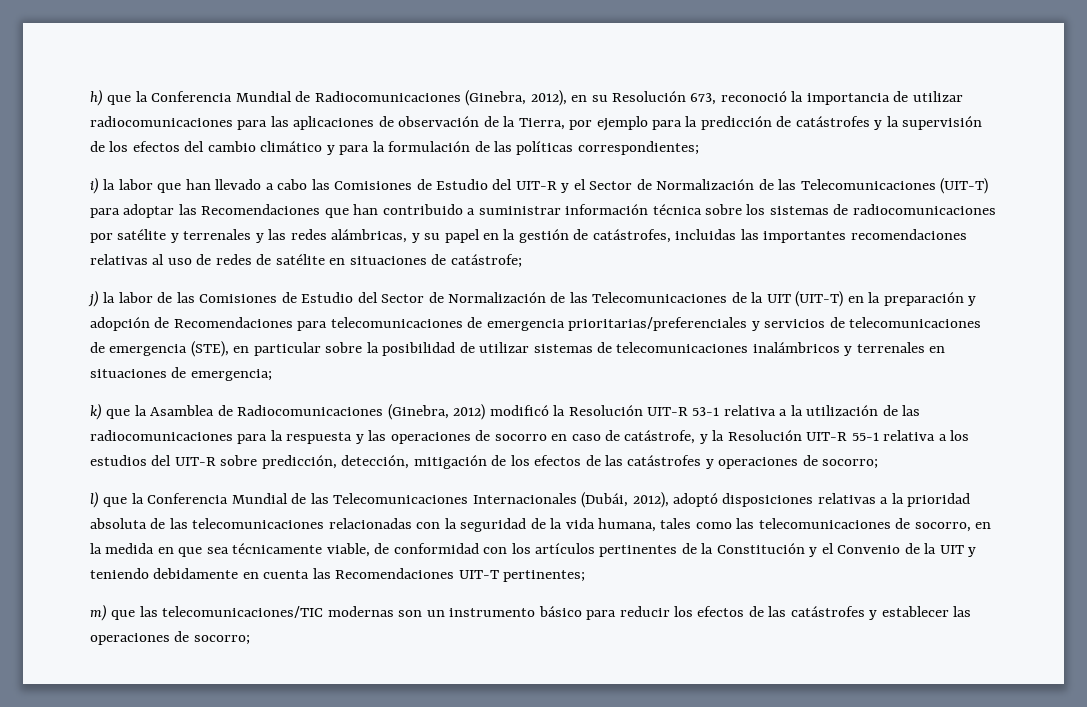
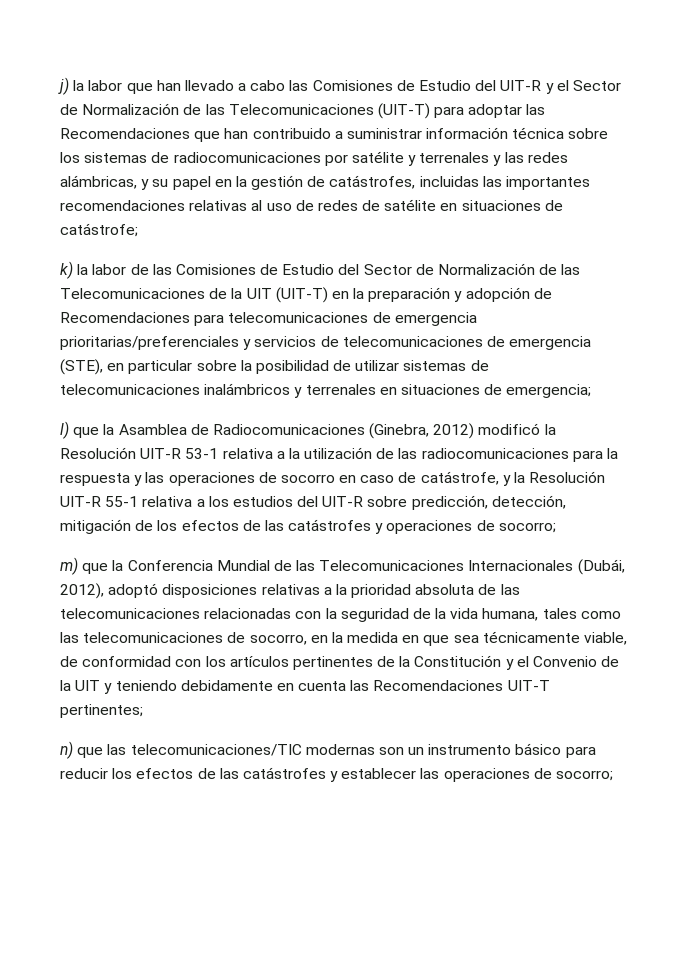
[90,89,963,106] [90,116,983,131] [90,141,699,155] [90,177,99,194] h) que la Conferencia Mundial de Radiocomunicaciones (Ginebra, 2012), en su Resolución 673, reconoció la importancia de utilizar radiocomunicaciones para las aplicaciones de observación de la Tierra, por ejemplo para la predicción de catástrofes y la supervisión de los efectos del cambio climático y para la formulación de las políticas correspondientes; // i) -> [58,77,69,95] j)
[88,290,99,307] j) -> [60,261,73,279] k)
[90,403,102,420] k) -> [60,421,69,439] l)
[90,491,99,508] l) -> [60,557,78,575] m)
[90,604,107,621] m) -> [60,741,73,759] n)

